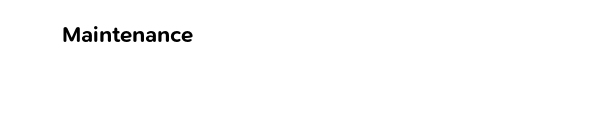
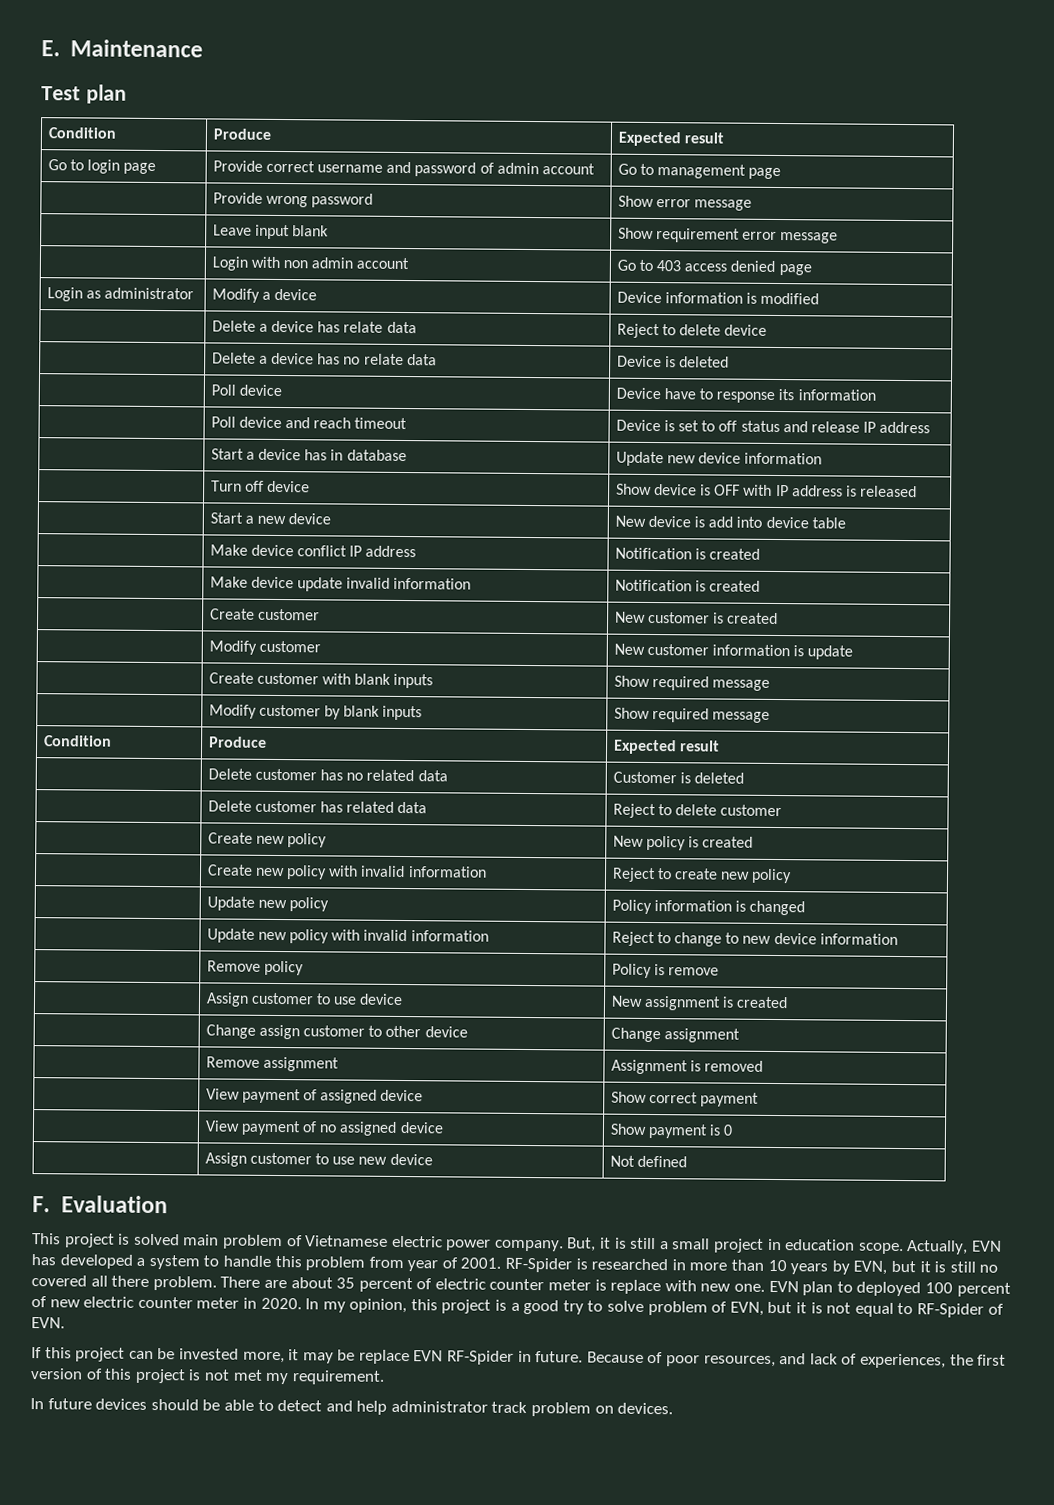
(62, 34) none -> [41,40,60,57] E.
(193, 34) none -> [41,84,127,104] [47,127,117,139] [212,128,271,140] [617,131,724,147] [47,159,157,175] [212,160,596,177] [617,163,782,180] [212,192,374,208] [617,195,753,211] [212,224,330,240] [617,227,839,244] [211,256,410,271] [616,259,812,276] [46,287,195,302] [211,288,318,303] [616,291,820,305] [211,320,417,334] [616,323,768,339] [211,352,437,366] [616,355,730,368] [210,384,282,397] [615,387,876,403] [210,416,408,430] [615,419,931,434] [210,448,407,462] [615,451,823,467] [210,480,311,493] [615,483,918,498] [209,512,332,525] [614,515,846,529] [209,544,417,558] [614,547,761,560] [209,576,472,592] [614,579,761,592] [209,608,320,621] [614,611,779,625] [208,640,321,655] [613,643,854,660] [208,672,434,689] [613,675,771,691] [208,704,423,721] [613,707,771,723] [43,735,112,747] [208,736,267,748] [612,739,720,755] [207,768,448,782] [612,771,745,784] [207,800,428,814] [612,803,783,819] [207,832,328,848] [612,835,754,851] [207,864,487,880] [611,867,793,884] [206,896,330,912] [611,899,806,916] [206,928,489,944] [611,931,898,947] [206,960,304,976] [611,963,720,979] [205,992,404,1007] [610,995,789,1011] [205,1024,468,1040] [610,1027,740,1043] [205,1056,339,1072] [610,1059,764,1075] [205,1088,424,1104] [610,1091,760,1107] [204,1120,444,1136] [609,1123,734,1139] [204,1152,433,1167] [609,1155,687,1168] [32,1195,168,1214] [32,1233,1002,1255] [31,1254,999,1275] [31,1275,1011,1297] [31,1296,1004,1318] [31,1317,65,1329] [31,1347,1007,1369] [30,1368,385,1385] [30,1398,674,1417] // Test plan // Condition | Produce | Expected result // Go to login page | Provide correct username and password of admin account | Go to management page // | Provide wrong password | Show error message // | Leave input blank | Show requirement error message // | Login with non admin account | Go to 403 access denied page // Login as administrator | Modify a device | Device information is modified // | Delete a device has relate data | Reject to delete device // | Delete a device has no relate data | Device is deleted // | Poll device | Device have to response its information // | Poll device and reach timeout | Device is set to off status and release IP address // | Start a device has in database | Update new device information // | Turn off device | Show device is OFF with IP address is released // | Start a new device | New device is add into device table // | Make device conflict IP address | Notification is created // | Make device update invalid information | Notification is created // | Create customer | New customer is created // | Modify customer | New customer information is update // | Create customer with blank inputs | Show required message // | Modify customer by blank inputs | Show required message // Condition | Produce | Expected result // | Delete customer has no related data | Customer is deleted // | Delete customer has related data | Reject to delete customer // | Create new policy | New policy is created // | Create new policy with invalid information | Reject to create new policy // | Update new policy | Policy information is changed // | Update new policy with invalid information | Reject to change to new device information // | Remove policy | Policy is remove // | Assign customer to use device | New assignment is created // | Change assign customer to other device | Change assignment // | Remove assignment | Assignment is removed // | View payment of assigned device | Show correct payment // | View payment of no assigned device | Show payment is 0 // | Assign customer to use new device | Not defined // F. Evaluation // This project is solved main problem of Vietnamese electric power company. But, it is still a small project in education scope. Actually, EVN has developed a system to handle this problem from year of 2001. RF-Spider is researched in more than 10 years by EVN, but it is still no covered all there problem. There are about 35 percent of electric counter meter is replace with new one. EVN plan to deployed 100 percent of new electric counter meter in 2020. In my opinion, this project is a good try to solve problem of EVN, but it is not equal to RF-Spider of EVN. // If this project can be invested more, it may be replace EVN RF-Spider in future. Because of poor resources, and lack of experiences, the first version of this project is not met my requirement. // In future devices should be able to detect and help administrator track problem on devices.

